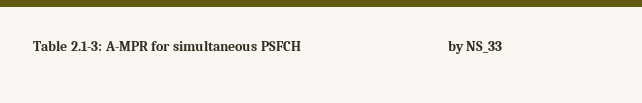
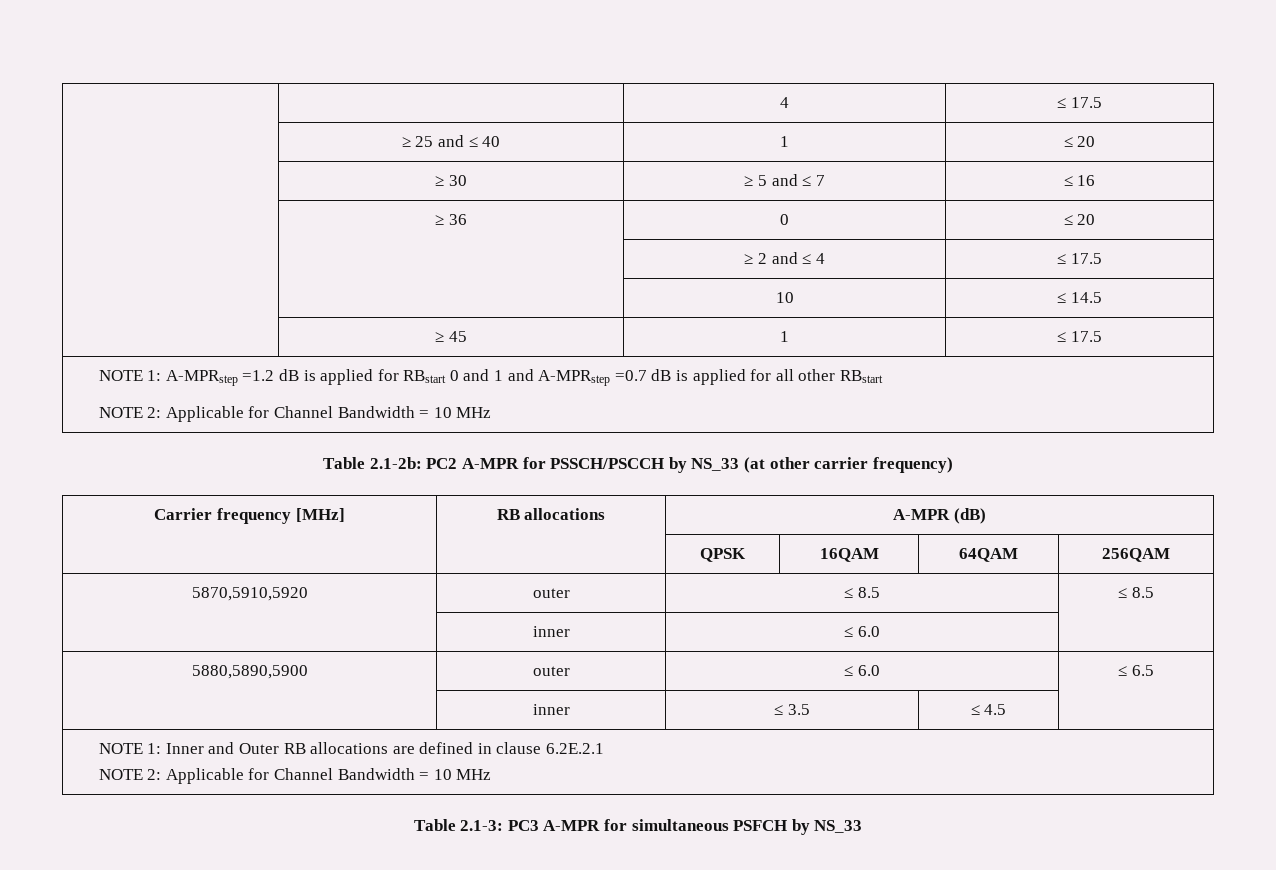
(33, 45) none -> [780,97,789,108] [1057,97,1102,108] [401,135,501,147] [780,136,789,147] [1063,136,1096,147] [435,175,467,186] [744,174,825,186] [1063,175,1096,186] [435,214,467,225] [780,214,789,225] [1063,214,1096,225] [744,252,825,264] [1057,253,1102,264] [775,292,794,303] [1057,292,1102,303] [435,331,467,342] [780,331,789,342] [1057,331,1102,342] [98,369,883,386] [98,406,492,422] [323,457,953,473] [154,508,345,524] [496,508,606,520] [893,508,986,524] [700,548,746,562] [819,548,879,562] [959,548,1018,562] [1102,548,1170,562] [191,587,308,601] [532,588,570,598] [844,587,880,598] [1118,587,1154,598] [532,626,570,637] [844,626,880,637] [191,665,308,679] [532,666,570,676] [844,665,880,676] [1118,665,1154,676] [532,704,570,715] [774,704,810,715] [970,704,1007,715] [98,742,605,754] [98,768,492,784] | | 4 | ≤ 17.5 // | ≥ 25 and ≤ 40 | 1 | ≤ 20 // | ≥ 30 | ≥ 5 and ≤ 7 | ≤ 16 // | ≥ 36 | 0 | ≤ 20 // | | ≥ 2 and ≤ 4 | ≤ 17.5 // | | 10 | ≤ 14.5 // | ≥ 45 | 1 | ≤ 17.5 // NOTE 1: A-MPRstep =1.2 dB is applied for RBstart 0 and 1 and A-MPRstep =0.7 dB is applied for all other RBstart // NOTE 2: Applicable for Channel Bandwidth = 10 MHz // Table 2.1-2b: PC2 A-MPR for PSSCH/PSCCH by NS_33 (at other carrier frequency) // Carrier frequency [MHz] | RB allocations | A-MPR (dB) // | | QPSK | 16QAM | 64QAM | 256QAM // 5870,5910,5920 | outer | ≤ 8.5 | ≤ 8.5 // | inner | ≤ 6.0 | // 5880,5890,5900 | outer | ≤ 6.0 | ≤ 6.5 // | inner | ≤ 3.5 | ≤ 4.5 | // NOTE 1: Inner and Outer RB allocations are defined in clause 6.2E.2.1 // NOTE 2: Applicable for Channel Bandwidth = 10 MHz //
(102, 46) none -> [507,820,539,831] PC3

